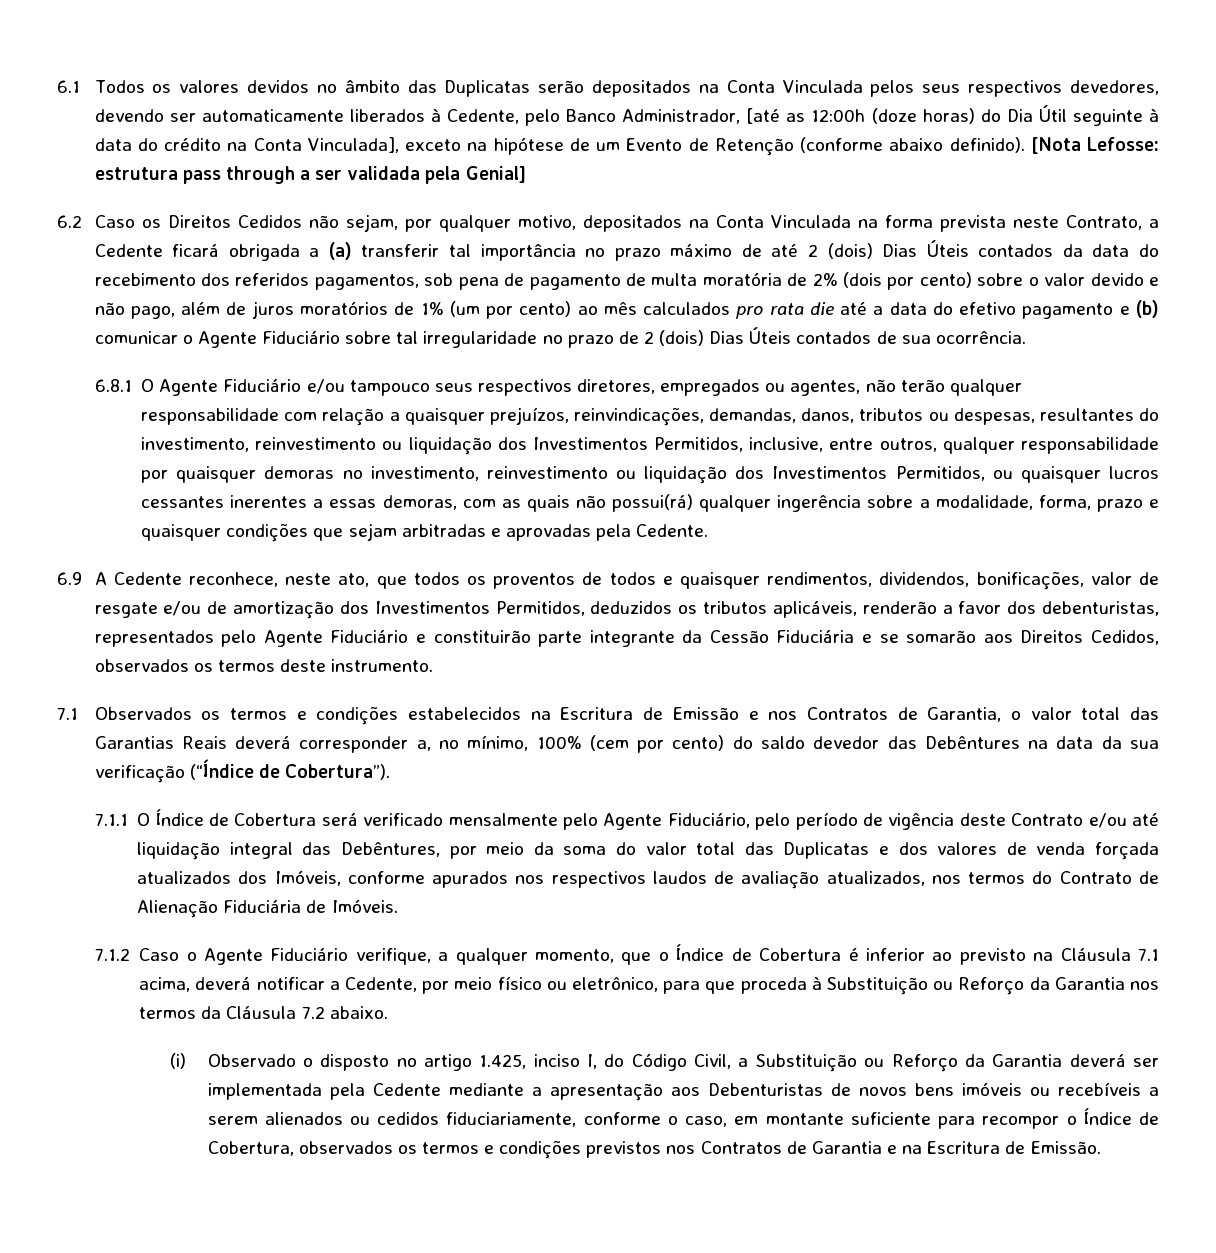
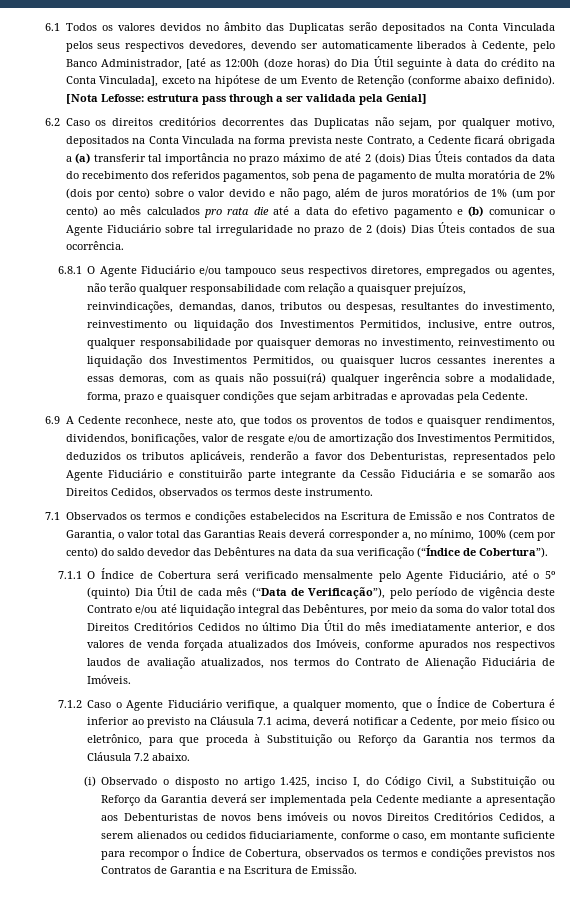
[167,215,302,228] Direitos Cedidos -> [112,117,369,129] direitos creditórios decorrentes das Duplicatas
[1041,601,1159,616] debenturistas, -> [370,452,448,463] Debenturistas,
(750, 820) none -> [511,570,555,579] [87,585,386,599] até o 5º (quinto) Dia Útil de cada mês (“Data de Verificação”),
[744,842,870,859] das Duplicatas -> [537,605,556,613] [87,620,522,634] dos Direitos Creditórios Cedidos no último Dia Útil do mês imediatamente anterior,
[1057,1082,1141,1096] recebíveis -> [351,812,544,824] novos Direitos Creditórios Cedidos,

